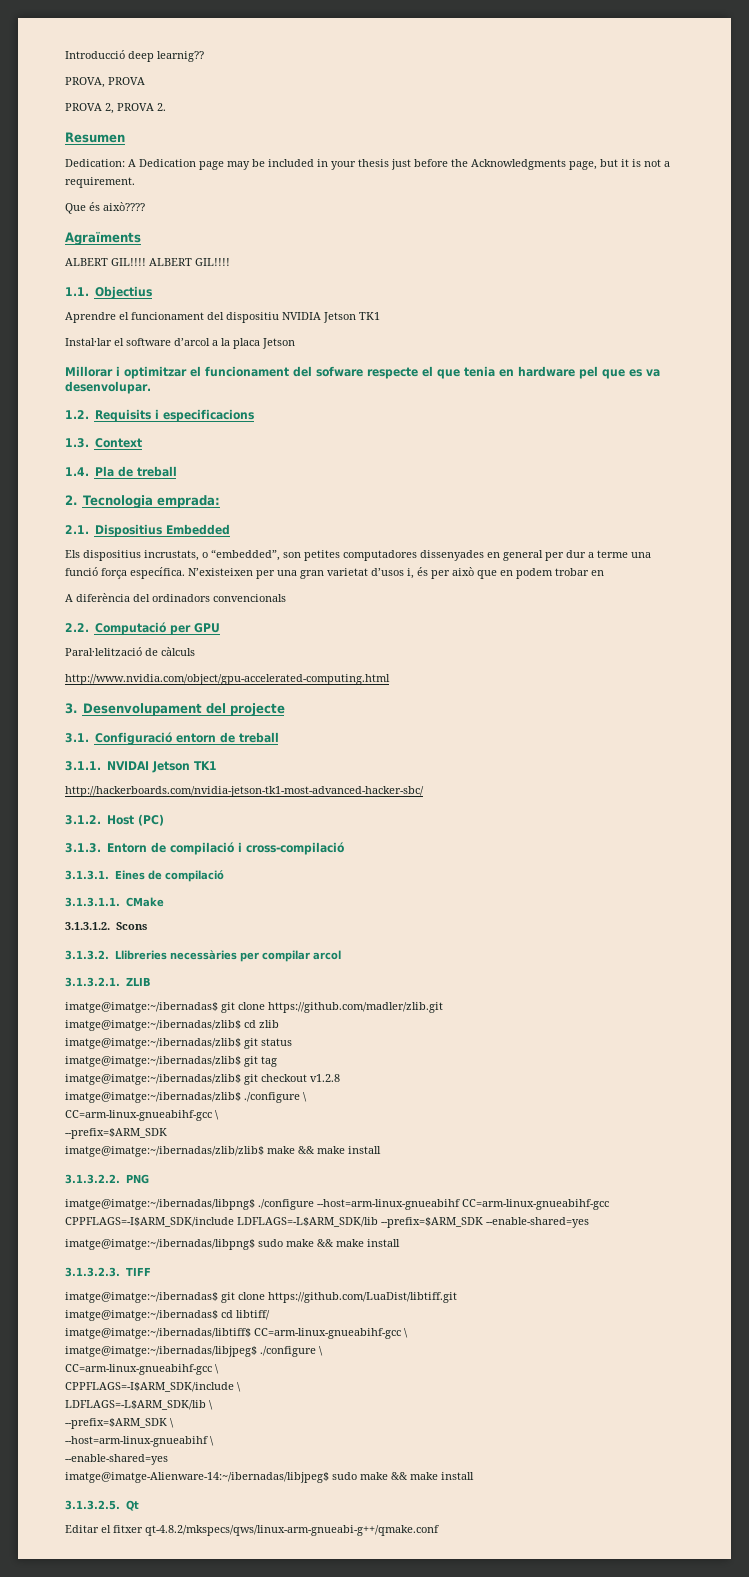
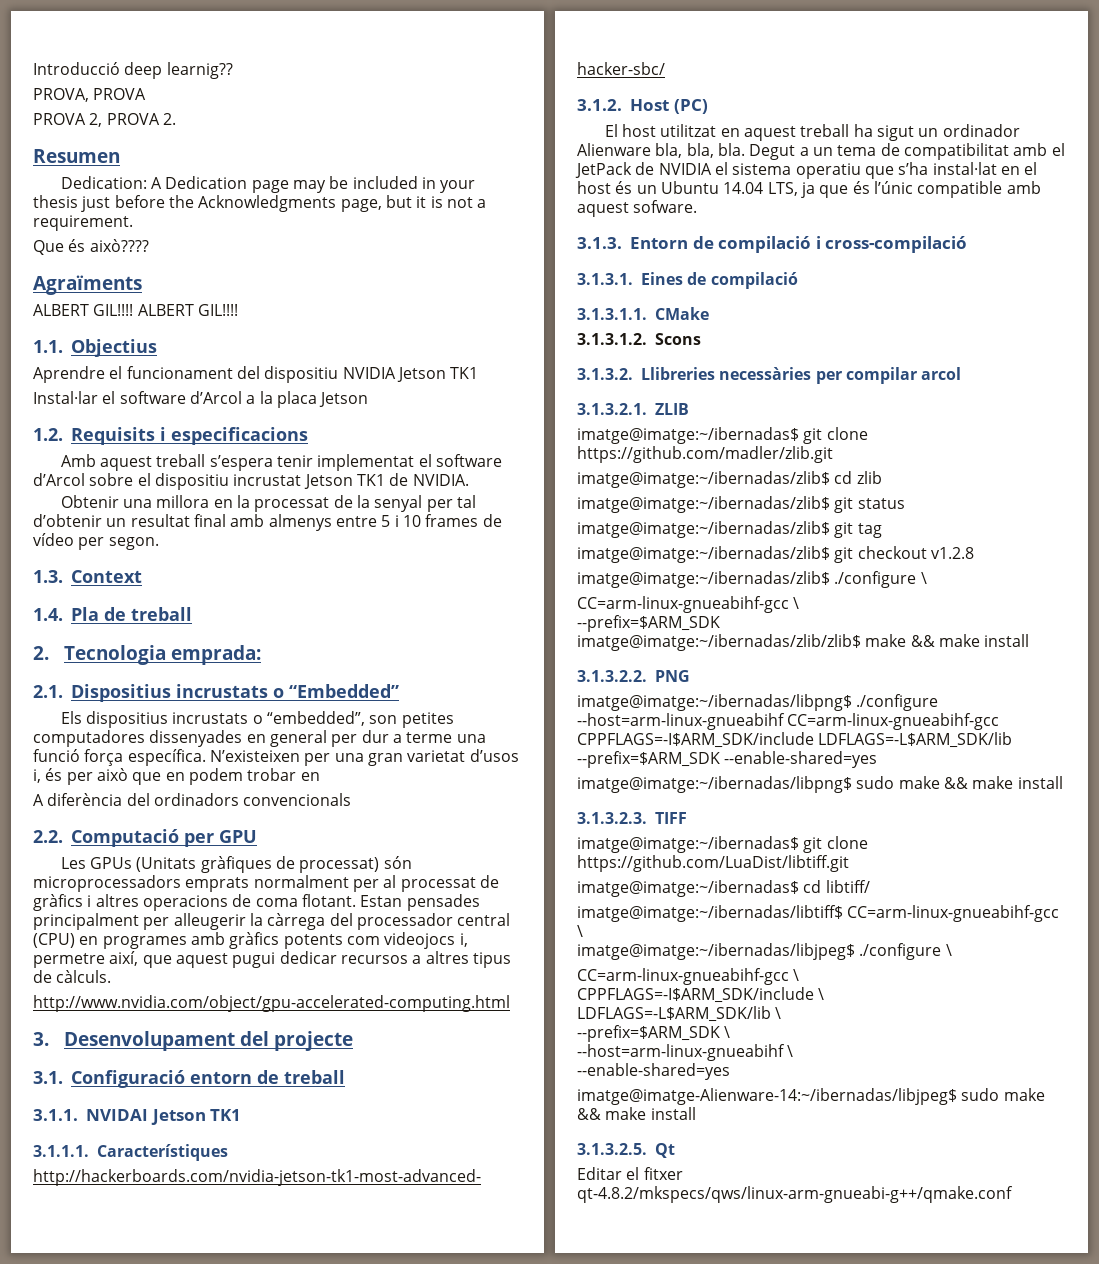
[174,338,210,346] d’arcol -> [189,391,242,404] d’Arcol
[65,366,660,379] [65,381,151,394] [65,409,254,422] Millorar i optimitzar el funcionament del sofware respecte el que tenia en hardware pel que es va desenvolupar. // 1.2. Requisits i especificacions -> [33,427,308,445] [60,454,502,471] [33,473,469,490] [60,495,476,512] [33,514,502,531] [33,533,159,550] 1.2. Requisits i especificacions // Amb aquest treball s’espera tenir implementat el software d’Arcol sobre el dispositiu incrustat Jetson TK1 de NVIDIA. // Obtenir una millora en la processat de la senyal per tal d’obtenir un resultat final amb almenys entre 5 i 10 frames de vídeo per segon.
[165,524,230,535] Embedded -> [176,684,399,698] incrustats o “Embedded”
[144,550,199,561] incrustats, -> [172,712,249,724] incrustats
[65,647,195,656] Paral·lelització de càlculs -> [60,856,412,873] [33,875,499,892] [33,894,480,911] [33,913,511,930] [33,932,468,949] [33,951,511,968] [33,970,112,983] Les GPUs (Unitats gràfiques de processat) són microprocessadors emprats normalment per al processat de gràfics i altres operacions de coma flotant. Estan pensades principalment per alleugerir la càrrega del processador central (CPU) en programes amb gràfics potents com videojocs i, permetre així, que aquest pugui dedicar recursos a altres tipus de càlculs.
(217, 765) none -> [33,1144,228,1161] // 3.1.1.1. Característiques
(164, 820) none -> [604,124,1020,141] [577,143,1065,160] [575,162,1038,179] [577,181,1041,198] [577,200,698,217] // El host utilitzat en aquest treball ha sigut un ordinador Alienware bla, bla, bla. Degut a un tema de compatibilitat amb el JetPack de NVIDIA el sistema operatiu que s’ha instal·lat en el host és un Ubuntu 14.04 LTS, ja que és l’únic compatible amb aquest sofware.

